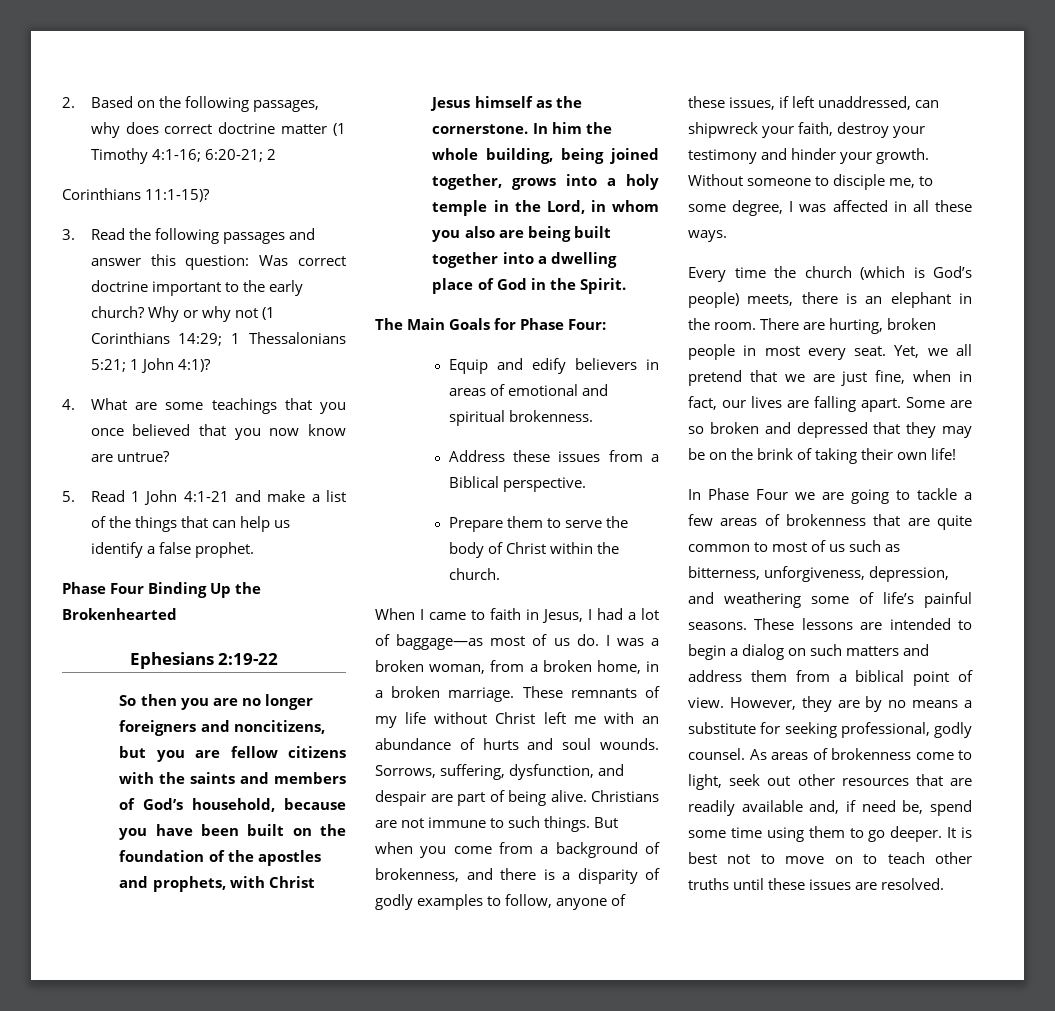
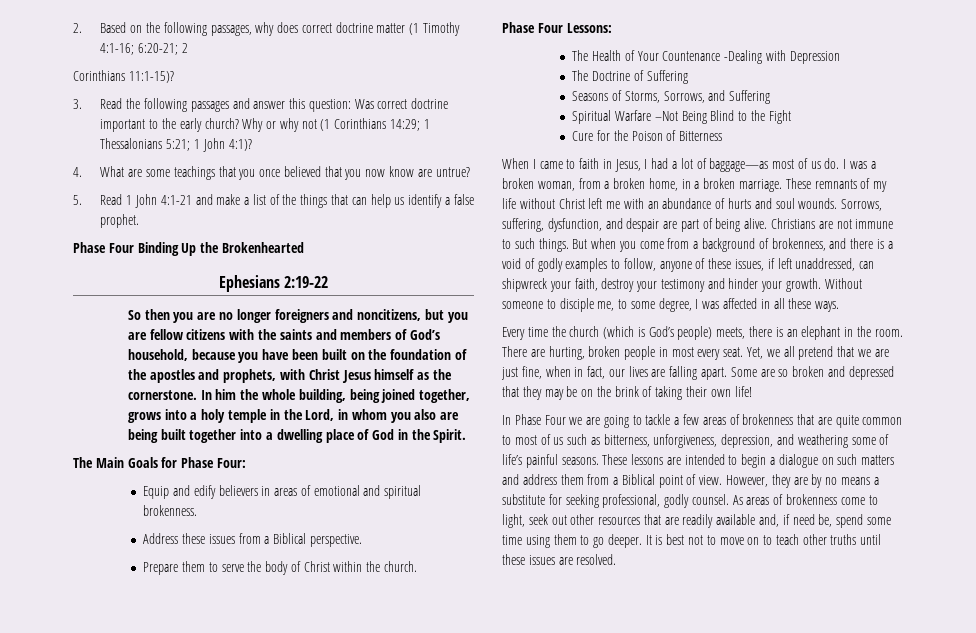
(500, 574) none -> [502,22,612,33] [572,50,840,64] [572,70,688,84] [572,90,771,104] [572,110,791,124] [572,130,723,141] // Phase Four Lessons: // The Health of Your Countenance -Dealing with Depression // The Doctrine of Suffering // Seasons of Storms, Sorrows, and Suffering // Spiritual Warfare –Not Being Blind to the Fight // Cure for the Poison of Bitterness
[577,868,638,884] disparity -> [502,258,521,269] void
[742,644,785,660] dialog -> [778,454,818,468] dialogue
[855,670,905,682] biblical -> [621,474,655,485] Biblical

